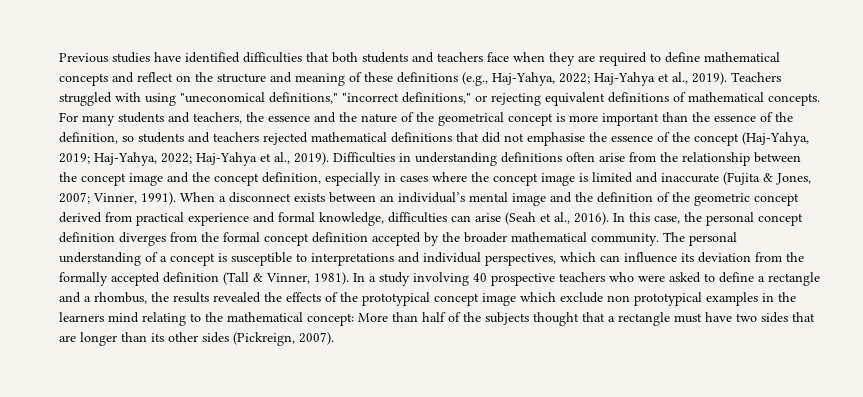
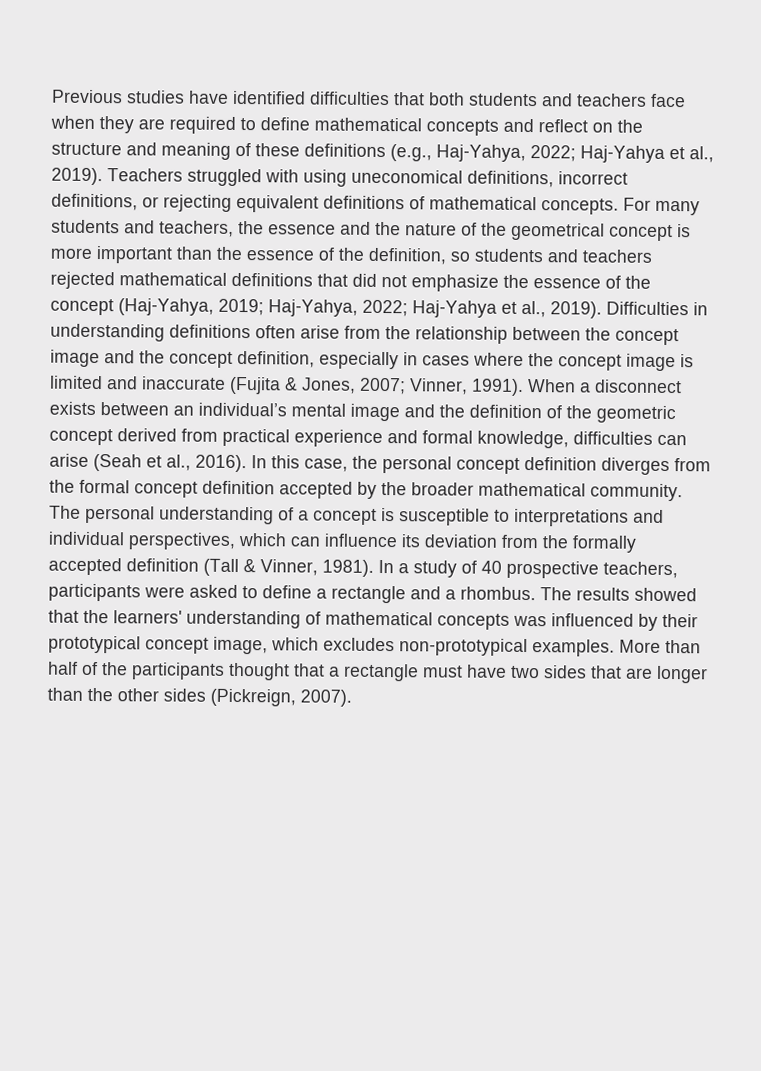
[180,92,471,104] "uneconomical definitions," "incorrect definitions," -> [351,169,628,188] [51,193,138,211] uneconomical definitions, incorrect definitions,
[527,132,585,146] emphasise -> [411,274,499,292] emphasize
[413,272,469,286] involving -> [461,560,477,574] of
[559,272,634,282] teachers who -> [603,561,678,579] [48,583,141,602] teachers, participants
[94,292,796,306] [59,312,354,326] rhombus, the results revealed the effects of the prototypical concept image which exclude non prototypical examples in the learners mind relating to the mathematical concept: -> [460,586,697,602] [48,609,698,631] [48,635,615,657] rhombus. The results showed that the learners' understanding of mathematical concepts was influenced by their prototypical concept image, which excludes non-prototypical examples.
[485,312,529,325] subjects -> [131,662,225,680] participants
[151,333,164,342] its -> [87,687,113,702] the

